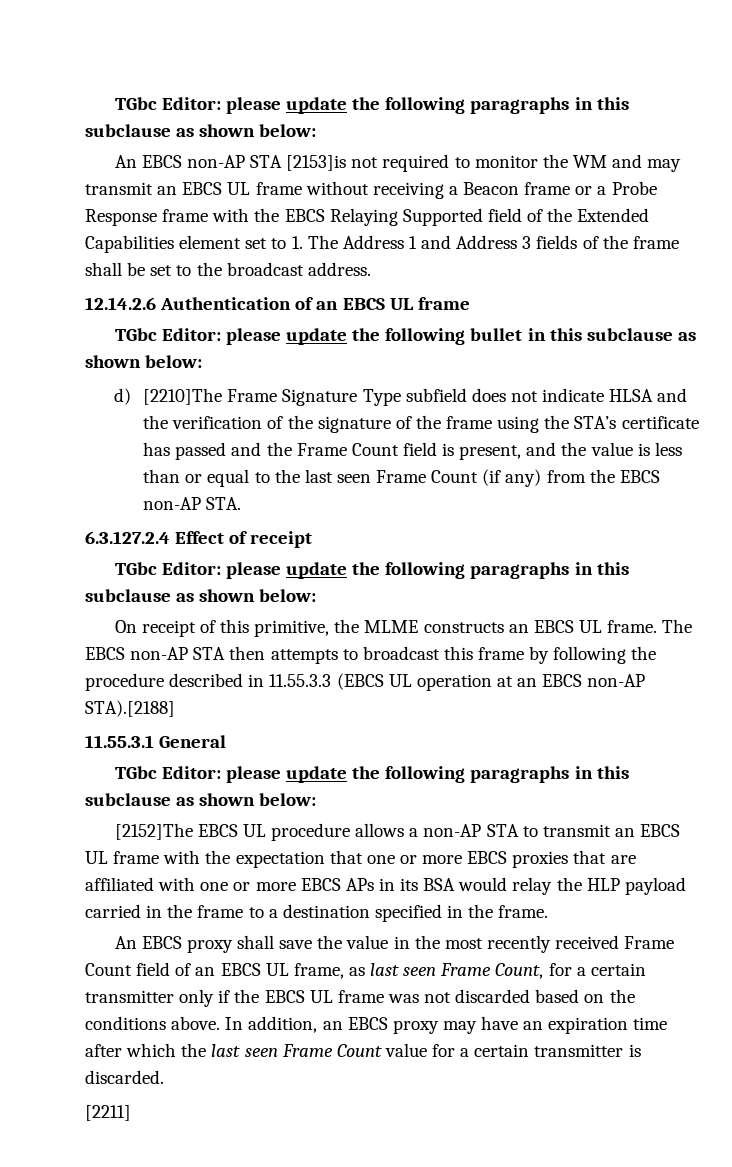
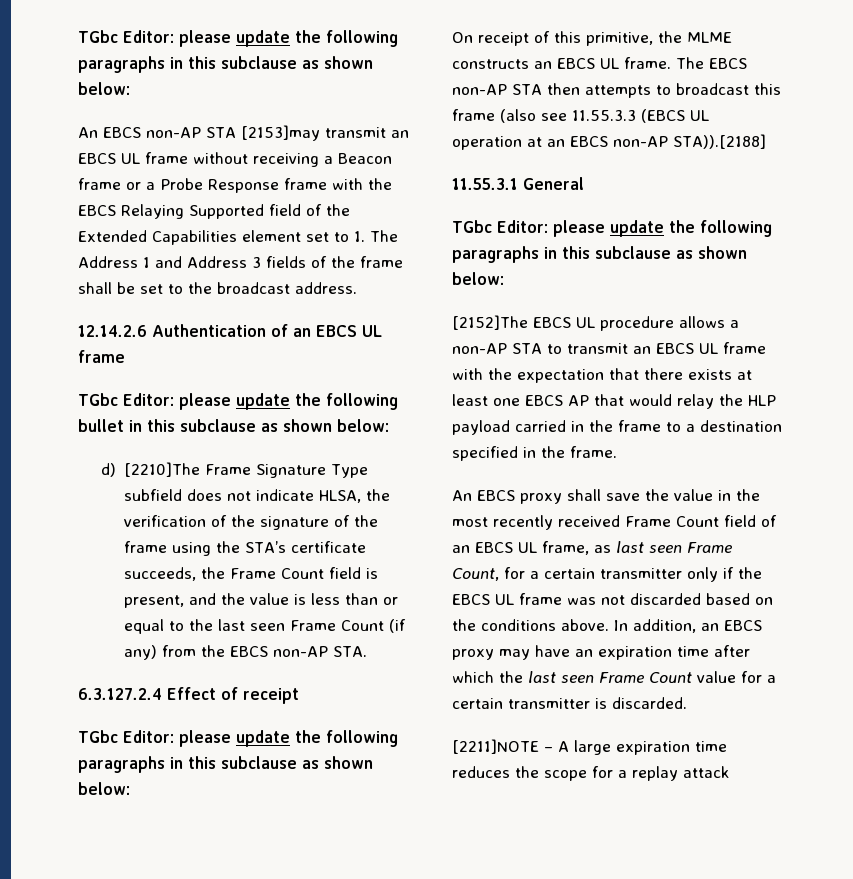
[286,154,682,172] [2153]is not required to monitor the WM and may -> [240,125,320,141] [2153]may
[609,388,688,402] HLSA and -> [319,490,362,503] HLSA,
[143,442,262,460] has passed and -> [124,567,197,581] succeeds,
[529,646,657,664] [85,673,265,691] by following the procedure described in -> [500,109,567,123] (also see
[85,700,175,717] STA).[2188] -> [673,134,766,149] STA)).[2188]
[366,850,636,868] [85,877,456,891] one or more EBCS proxies that are affiliated with one or more EBCS APs in its BSA -> [644,368,752,380] [452,394,624,406] there exists at least one EBCS AP that
[85,1105,131,1121] [2211] -> [452,739,727,755] [452,766,729,781] [2211]NOTE – A large expiration time reduces the scope for a replay attack

